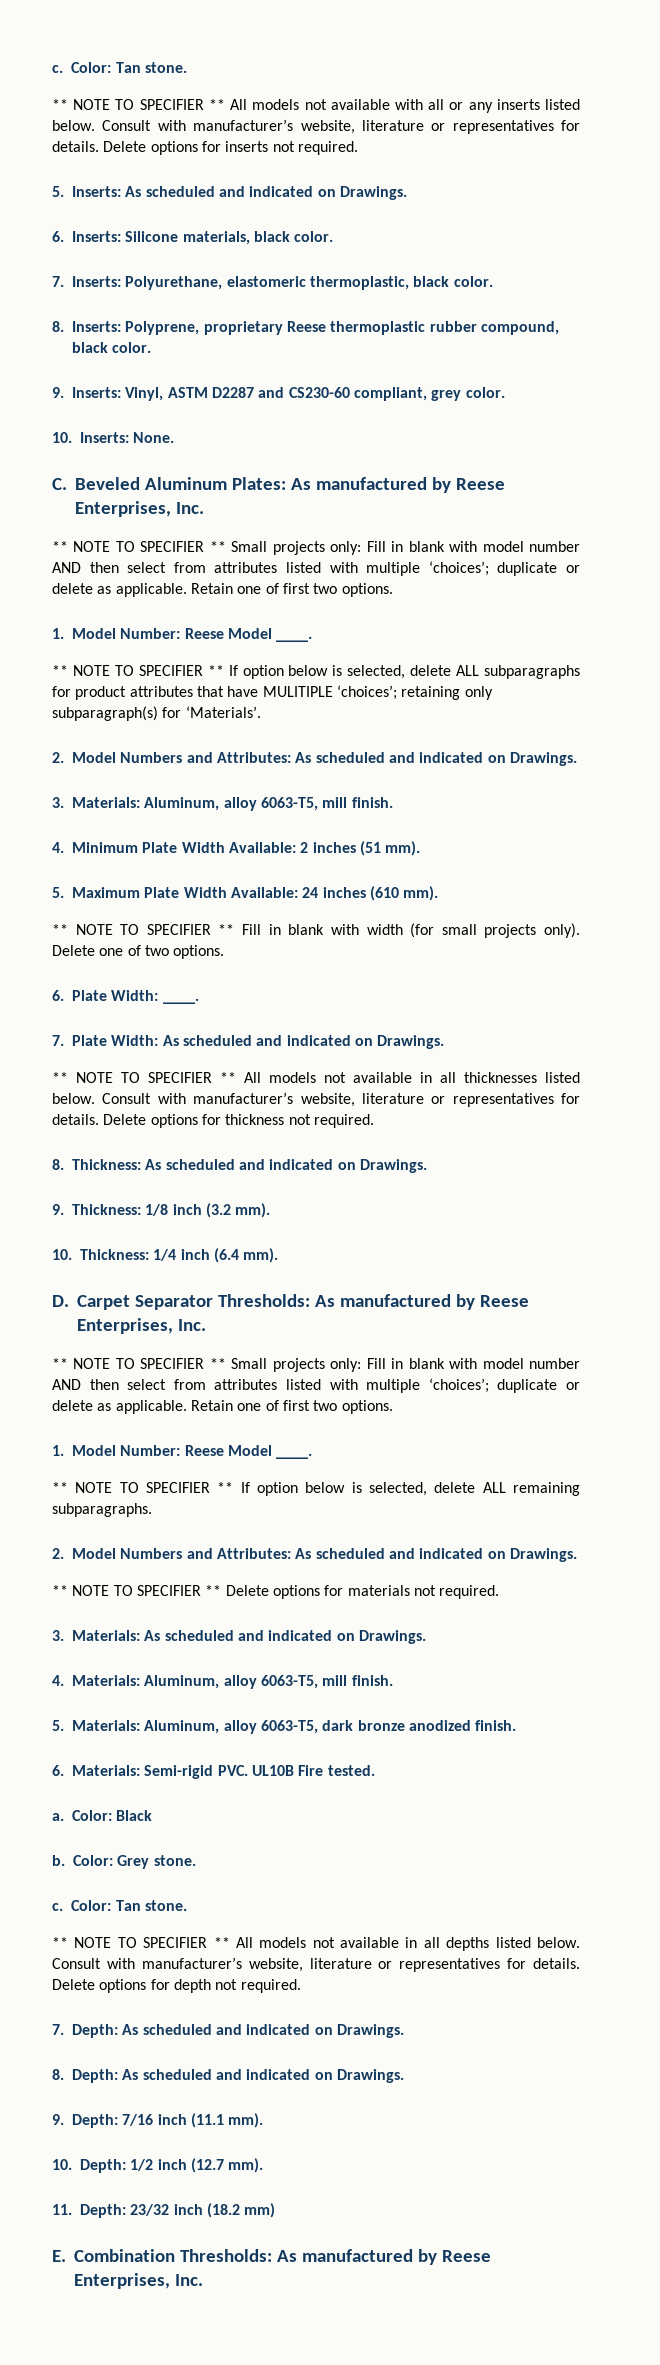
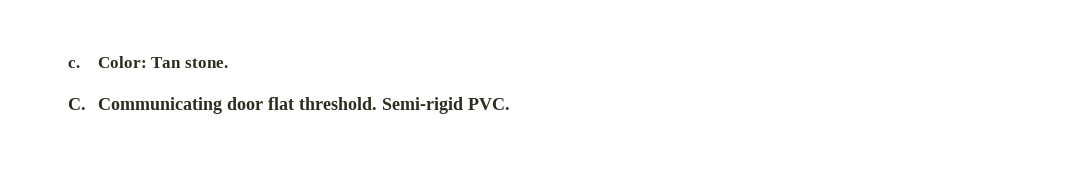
[52,62,187,73] [52,99,580,113] [52,119,580,134] [52,141,358,155] [52,186,407,200] [52,231,334,245] [52,276,493,290] [52,321,559,335] [72,342,152,353] [52,387,505,401] [52,432,175,443] [52,477,505,493] [75,501,204,517] [52,541,580,555] [52,561,581,576] [52,583,393,597] [52,628,313,642] [52,665,580,679] [52,685,493,700] [52,706,261,721] [52,752,577,766] [52,797,393,811] [52,841,421,856] [52,886,439,901] [52,923,581,938] [52,945,225,959] [52,990,199,1004] [52,1035,445,1049] [52,1072,580,1083] [52,1092,580,1107] [52,1114,374,1128] [52,1159,427,1173] [52,1203,271,1218] [52,1248,279,1263] [52,1294,529,1310] [77,1318,206,1334] [52,1358,580,1372] [52,1378,581,1393] [52,1400,393,1414] [52,1445,313,1459] [52,1482,580,1496] [52,1503,152,1517] [52,1548,577,1562] [52,1585,500,1599] [52,1630,426,1644] [52,1675,393,1689] [52,1720,517,1734] [52,1765,375,1779] [52,1810,153,1821] [52,1855,196,1869] [52,1900,187,1911] [52,1937,580,1951] [52,1957,580,1972] [52,1979,301,1993] [52,2024,404,2038] [52,2069,404,2083] [52,2113,264,2128] [52,2158,264,2173] [52,2203,276,2218] [52,2249,491,2265] [74,2273,203,2289] c. Color: Tan stone. // ** NOTE TO SPECIFIER ** All models not available with all or any inserts listed below. Consult with manufacturer’s website, literature or representatives for details. Delete options for inserts not required. // 5. Inserts: As scheduled and indicated on Drawings. // 6. Inserts: Silicone materials, black color. // 7. Inserts: Polyurethane, elastomeric thermoplastic, black color. // 8. Inserts: Polyprene, proprietary Reese thermoplastic rubber compound, black color. // 9. Inserts: Vinyl, ASTM D2287 and CS230-60 compliant, grey color. // 10. Inserts: None. // C. Beveled Aluminum Plates: As manufactured by Reese Enterprises, Inc. // ** NOTE TO SPECIFIER ** Small projects only: Fill in blank with model number AND then select from attributes listed with multiple ‘choices’; duplicate or delete as applicable. Retain one of first two options. // 1. Model Number: Reese Model ____. // ** NOTE TO SPECIFIER ** If option below is selected, delete ALL subparagraphs for product attributes that have MULITIPLE ‘choices’; retaining only subparagraph(s) for ‘Materials’. // 2. Model Numbers and Attributes: As scheduled and indicated on Drawings. // 3. Materials: Aluminum, alloy 6063-T5, mill finish. // 4. Minimum Plate Width Available: 2 inches (51 mm). // 5. Maximum Plate Width Available: 24 inches (610 mm). // ** NOTE TO SPECIFIER ** Fill in blank with width (for small projects only). Delete one of two options. // 6. Plate Width: ____. // 7. Plate Width: As scheduled and indicated on Drawings. // ** NOTE TO SPECIFIER ** All models not available in all thicknesses listed below. Consult with manufacturer’s website, literature or representatives for details. Delete options for thickness not required. // 8. Thickness: As scheduled and indicated on Drawings. // 9. Thickness: 1/8 inch (3.2 mm). // 10. Thickness: 1/4 inch (6.4 mm). // D. Carpet Separator Thresholds: As manufactured by Reese Enterprises, Inc. // ** NOTE TO SPECIFIER ** Small projects only: Fill in blank with model number AND then select from attributes listed with multiple ‘choices’; duplicate or delete as applicable. Retain one of first two options. // 1. Model Number: Reese Model ____. // ** NOTE TO SPECIFIER ** If option below is selected, delete ALL remaining subparagraphs. // 2. Model Numbers and Attributes: As scheduled and indicated on Drawings. // ** NOTE TO SPECIFIER ** Delete options for materials not required. // 3. Materials: As scheduled and indicated on Drawings. // 4. Materials: Aluminum, alloy 6063-T5, mill finish. // 5. Materials: Aluminum, alloy 6063-T5, dark bronze anodized finish. // 6. Materials: Semi-rigid PVC. UL10B Fire tested. // a. Color: Black // b. Color: Grey stone. // c. Color: Tan stone. // ** NOTE TO SPECIFIER ** All models not available in all depths listed below. Consult with manufacturer’s website, literature or representatives for details. Delete options for depth not required. // 7. Depth: As scheduled and indicated on Drawings. // 8. Depth: As scheduled and indicated on Drawings. // 9. Depth: 7/16 inch (11.1 mm). // 10. Depth: 1/2 inch (12.7 mm). // 11. Depth: 23/32 inch (18.2 mm) // E. Combination Thresholds: As manufactured by Reese Enterprises, Inc. -> [68,56,228,68] [68,97,510,114] c. Color: Tan stone. // C. Communicating door flat threshold. Semi-rigid PVC.

